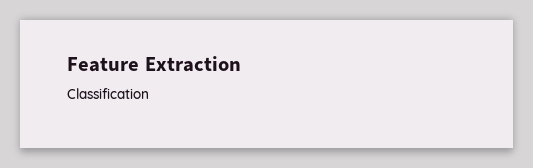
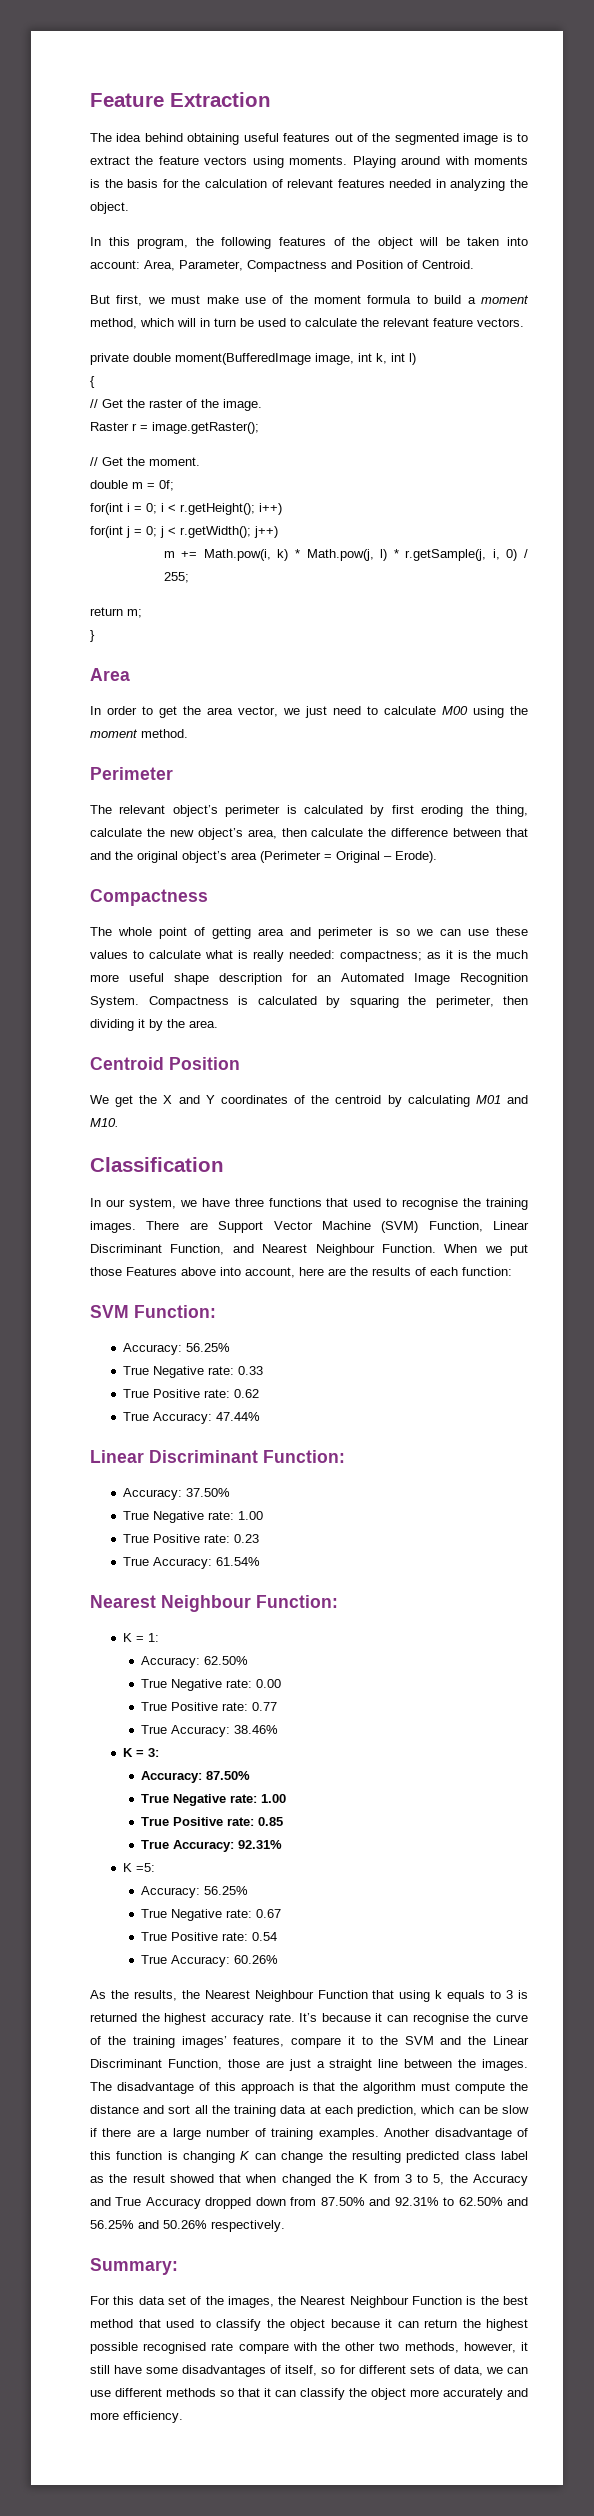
[67,88,149,99] Classification -> [90,133,529,145] [90,156,528,168] [90,179,528,191] [90,202,129,214] [90,237,528,249] [90,260,474,272] [90,295,529,306] [90,318,524,329] [90,353,416,365] [90,376,95,388] [90,399,262,411] [90,422,259,434] [90,457,200,466] [90,480,174,491] [90,503,282,515] [90,526,278,538] [163,549,528,561] [163,572,189,583] [90,607,142,618] [90,630,95,642] [90,668,130,681] [90,706,528,718] [90,729,188,738] [90,767,173,780] [90,805,528,817] [90,828,528,840] [90,851,437,863] [90,889,208,906] [90,927,528,939] [90,950,528,962] [90,973,528,985] [90,996,528,1008] [90,1019,218,1031] [90,1057,240,1070] [90,1095,528,1107] [90,1118,119,1127] [90,1157,224,1172] [90,1198,528,1210] [90,1221,529,1233] [90,1244,528,1256] [90,1267,512,1278] [90,1305,216,1318] [122,1343,230,1355] [122,1366,263,1378] [122,1389,259,1398] [122,1412,260,1424] [90,1450,345,1463] [122,1488,230,1500] [122,1511,263,1523] [122,1534,259,1543] [122,1557,260,1569] [90,1595,338,1612] [122,1633,159,1642] [141,1656,249,1668] [141,1679,282,1691] [141,1702,278,1711] [141,1725,279,1737] [122,1748,159,1757] [141,1771,251,1783] [141,1794,287,1806] [141,1817,284,1826] [141,1840,283,1852] [122,1863,155,1872] [141,1886,249,1898] [141,1909,282,1921] [141,1932,278,1941] [141,1955,279,1967] [90,1990,528,2002] [90,2013,528,2025] [90,2036,529,2048] [90,2059,528,2071] [90,2082,529,2094] [90,2105,529,2117] [90,2128,528,2140] [90,2151,528,2163] [90,2174,528,2186] [90,2197,528,2209] [90,2220,285,2232] [90,2258,178,2275] [90,2296,529,2308] [90,2319,528,2331] [90,2342,528,2354] [90,2365,528,2377] [90,2388,528,2400] [90,2411,183,2423] The idea behind obtaining useful features out of the segmented image is to extract the feature vectors using moments. Playing around with moments is the basis for the calculation of relevant features needed in analyzing the object. // In this program, the following features of the object will be taken into account: Area, Parameter, Compactness and Position of Centroid. // But first, we must make use of the moment formula to build a moment method, which will in turn be used to calculate the relevant feature vectors. // private double moment(BufferedImage image, int k, int l) // { // // Get the raster of the image. // Raster r = image.getRaster(); // // Get the moment. // double m = 0f; // for(int i = 0; i < r.getHeight(); i++) // for(int j = 0; j < r.getWidth(); j++) // m += Math.pow(i, k) * Math.pow(j, l) * r.getSample(j, i, 0) / 255; // return m; // } // Area // In order to get the area vector, we just need to calculate M00 using the moment method. // Perimeter // The relevant object’s perimeter is calculated by first eroding the thing, calculate the new object’s area, then calculate the difference between that and the original object’s area (Perimeter = Original – Erode). // Compactness // The whole point of getting area and perimeter is so we can use these values to calculate what is really needed: compactness; as it is the much more useful shape description for an Automated Image Recognition System. Compactness is calculated by squaring the perimeter, then dividing it by the area. // Centroid Position // We get the X and Y coordinates of the centroid by calculating M01 and M10. // Classification // In our system, we have three functions that used to recognise the training images. There are Support Vector Machine (SVM) Function, Linear Discriminant Function, and Nearest Neighbour Function. When we put those Features above into account, here are the results of each function: // SVM Function: // Accuracy: 56.25% // True Negative rate: 0.33 // True Positive rate: 0.62 // True Accuracy: 47.44% // Linear Discriminant Function: // Accuracy: 37.50% // True Negative rate: 1.00 // True Positive rate: 0.23 // True Accuracy: 61.54% // Nearest Neighbour Function: // K = 1: // Accuracy: 62.50% // True Negative rate: 0.00 // True Positive rate: 0.77 // True Accuracy: 38.46% // K = 3: // Accuracy: 87.50% // True Negative rate: 1.00 // True Positive rate: 0.85 // True Accuracy: 92.31% // K =5: // Accuracy: 56.25% // True Negative rate: 0.67 // True Positive rate: 0.54 // True Accuracy: 60.26% // As the results, the Nearest Neighbour Function that using k equals to 3 is returned the highest accuracy rate. It’s because it can recognise the curve of the training images’ features, compare it to the SVM and the Linear Discriminant Function, those are just a straight line between the images. The disadvantage of this approach is that the algorithm must compute the distance and sort all the training data at each prediction, which can be slow if there are a large number of training examples. Another disadvantage of this function is changing K can change the resulting predicted class label as the result showed that when changed the K from 3 to 5, the Accuracy and True Accuracy dropped down from 87.50% and 92.31% to 62.50% and 56.25% and 50.26% respectively. // Summary: // For this data set of the images, the Nearest Neighbour Function is the best method that used to classify the object because it can return the highest possible recognised rate compare with the other two methods, however, it still have some disadvantages of itself, so for different sets of data, we can use different methods so that it can classify the object more accurately and more efficiency.

